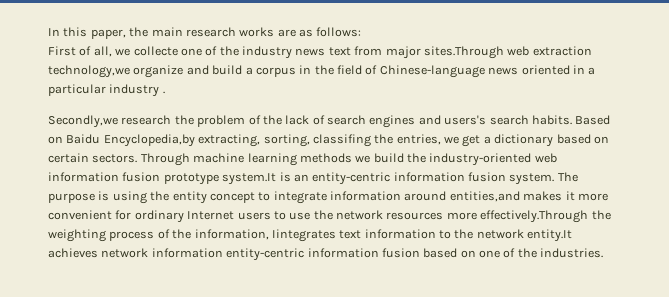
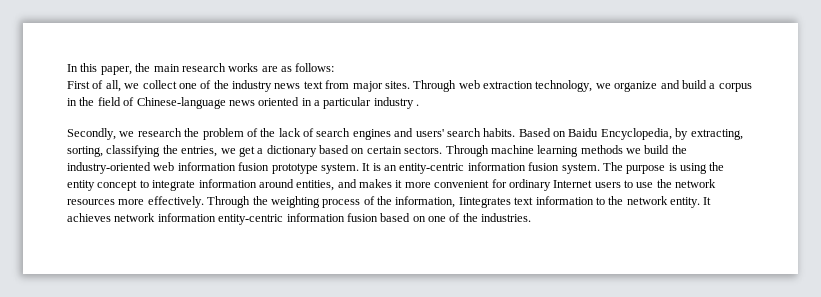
[133,46,178,56] collecte -> [142,80,177,89] collect
[423,46,592,59] [48,65,130,78] sites.Through web extraction technology,we -> [384,80,611,92] sites. Through web extraction technology, we
[48,115,118,128] Secondly,we -> [67,128,135,140] Secondly, we
[444,115,487,125] users's -> [415,129,444,137] users'
[103,134,195,147] Encyclopedia,by -> [600,128,689,140] Encyclopedia, by
[312,134,371,147] classifing -> [106,145,161,157] classifying
[222,173,277,185] system.It -> [320,163,371,174] system. It
[449,191,520,202] entities,and -> [296,179,357,191] entities, and
[480,210,589,223] effectively.Through -> [147,196,251,208] effectively. Through
[527,229,573,242] entity.It -> [670,197,712,208] entity. It

